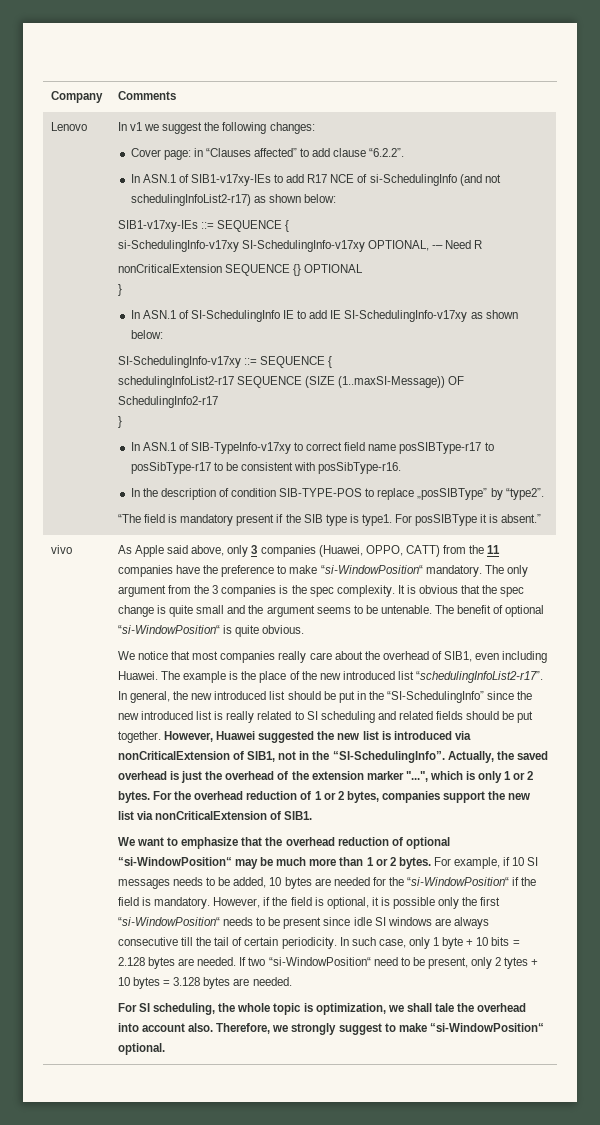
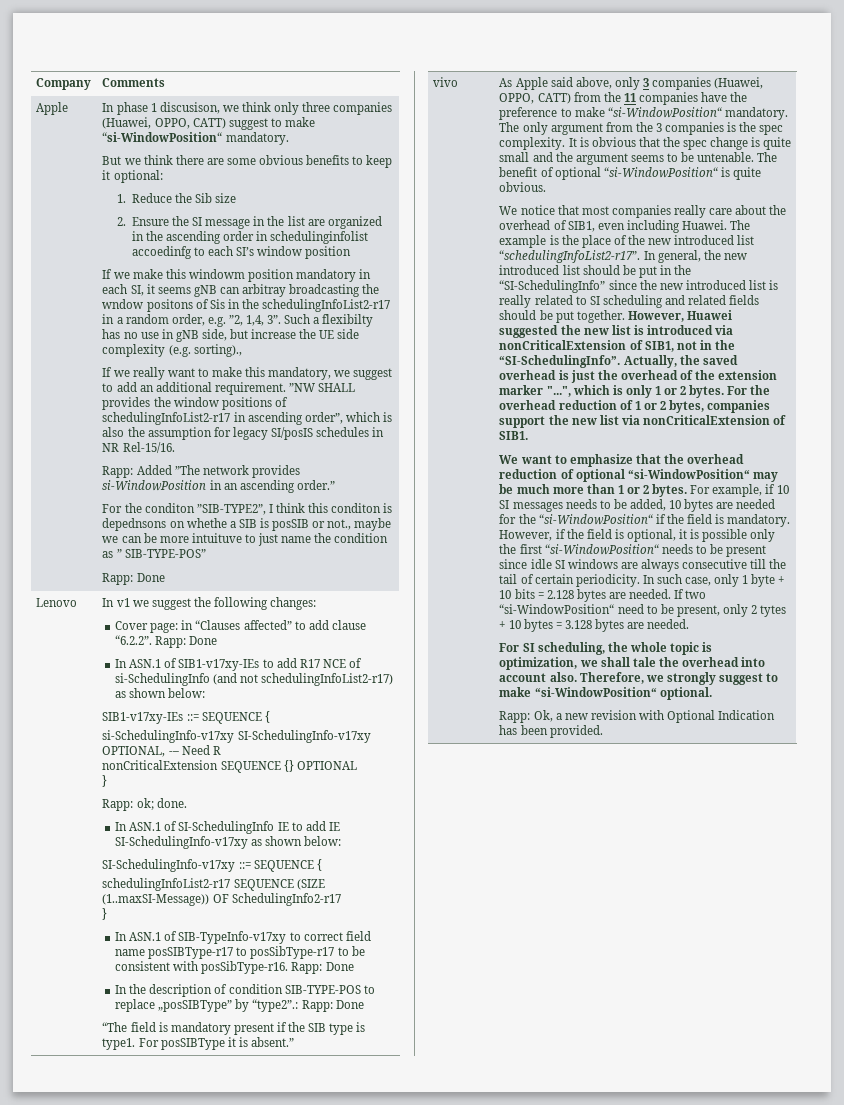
(176, 95) none -> [36,102,69,115] [102,102,393,115] [102,117,315,130] [102,132,289,145] [102,155,393,168] [102,170,163,183] [117,193,237,203] [117,216,382,229] [131,231,369,244] [131,246,352,259] [102,269,372,282] [102,284,380,297] [102,299,391,312] [102,314,374,327] [102,329,360,342] [102,344,242,357] [102,367,393,380] [102,382,356,395] [102,397,288,410] [102,412,392,425] [102,427,385,440] [102,442,175,453] [102,465,300,478] [102,480,335,493] [102,503,393,515] [102,518,392,531] [102,533,389,546] [102,549,206,558] [102,573,165,585] // Apple | In phase 1 discusison, we think only three companies (Huawei, OPPO, CATT) suggest to make “si-WindowPosition“ mandatory. // But we think there are some obvious benefits to keep it optional: // 1. Reduce the Sib size // 2. Ensure the SI message in the list are organized in the ascending order in schedulinginfolist accoedinfg to each SI’s window position // If we make this windowm position mandatory in each SI, it seems gNB can arbitray broadcasting the wndow positons of Sis in the schedulingInfoList2-r17 in a random order, e.g. ”2, 1,4, 3”. Such a flexibilty has no use in gNB side, but increase the UE side complexity (e.g. sorting)., // If we really want to make this mandatory, we suggest to add an additional requirement. ”NW SHALL provides the window positions of schedulingInfoList2-r17 in ascending order”, which is also the assumption for legacy SI/posIS schedules in NR Rel-15/16. // Rapp: Added ”The network provides si-WindowPosition in an ascending order.” // For the conditon ”SIB-TYPE2”, I think this conditon is depednsons on whethe a SIB is posSIB or not., maybe we can be more intuituve to just name the condition as ” SIB-TYPE-POS” // Rapp: Done
(405, 152) none -> [155,636,218,648] Rapp: Done
(122, 290) none -> [102,798,187,811] // Rapp: ok; done.
(402, 468) none -> [291,962,354,974] Rapp: Done
[505,488,544,500] “type2”. -> [252,999,364,1012] “type2”.: Rapp: Done
(165, 1049) none -> [499,710,776,723] [499,725,603,738] // Rapp: Ok, a new revision with Optional Indication has been provided.

